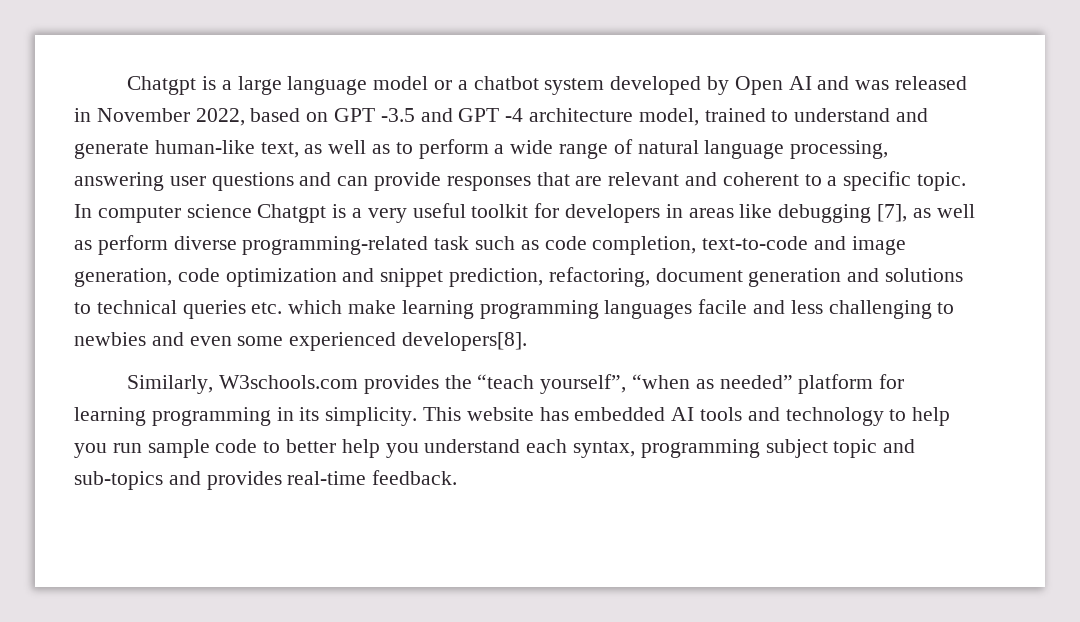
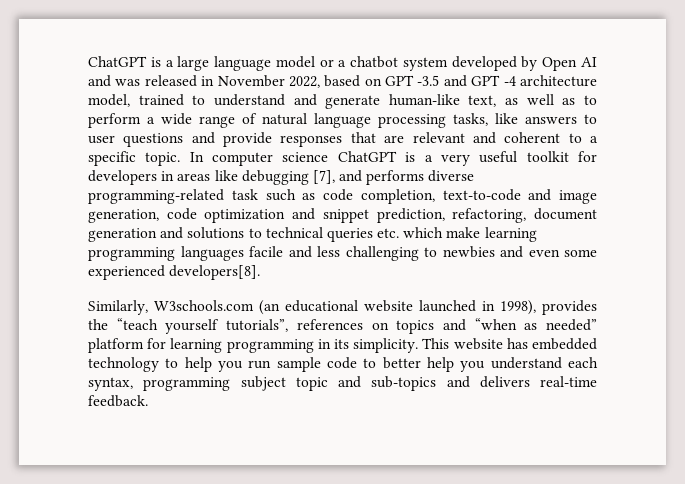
[127,76,197,95] Chatgpt -> [88,56,147,67] ChatGPT
[790,140,889,159] [74,172,164,191] processing, answering -> [378,113,597,128] processing tasks, like answers to
[337,176,369,186] can -> (215, 138) none
[257,204,327,223] Chatgpt -> [337,151,397,162] ChatGPT
[912,204,975,218] [74,235,168,255] as well as perform -> [339,170,425,185] and performs
[363,374,627,394] provides the “teach yourself”, -> [259,300,597,315] [88,318,466,334] (an educational website launched in 1998), provides the “teach yourself tutorials”, references on topics and
[671,407,780,421] AI tools and -> (597, 344) none
[206,471,282,490] provides -> [479,376,530,388] delivers

